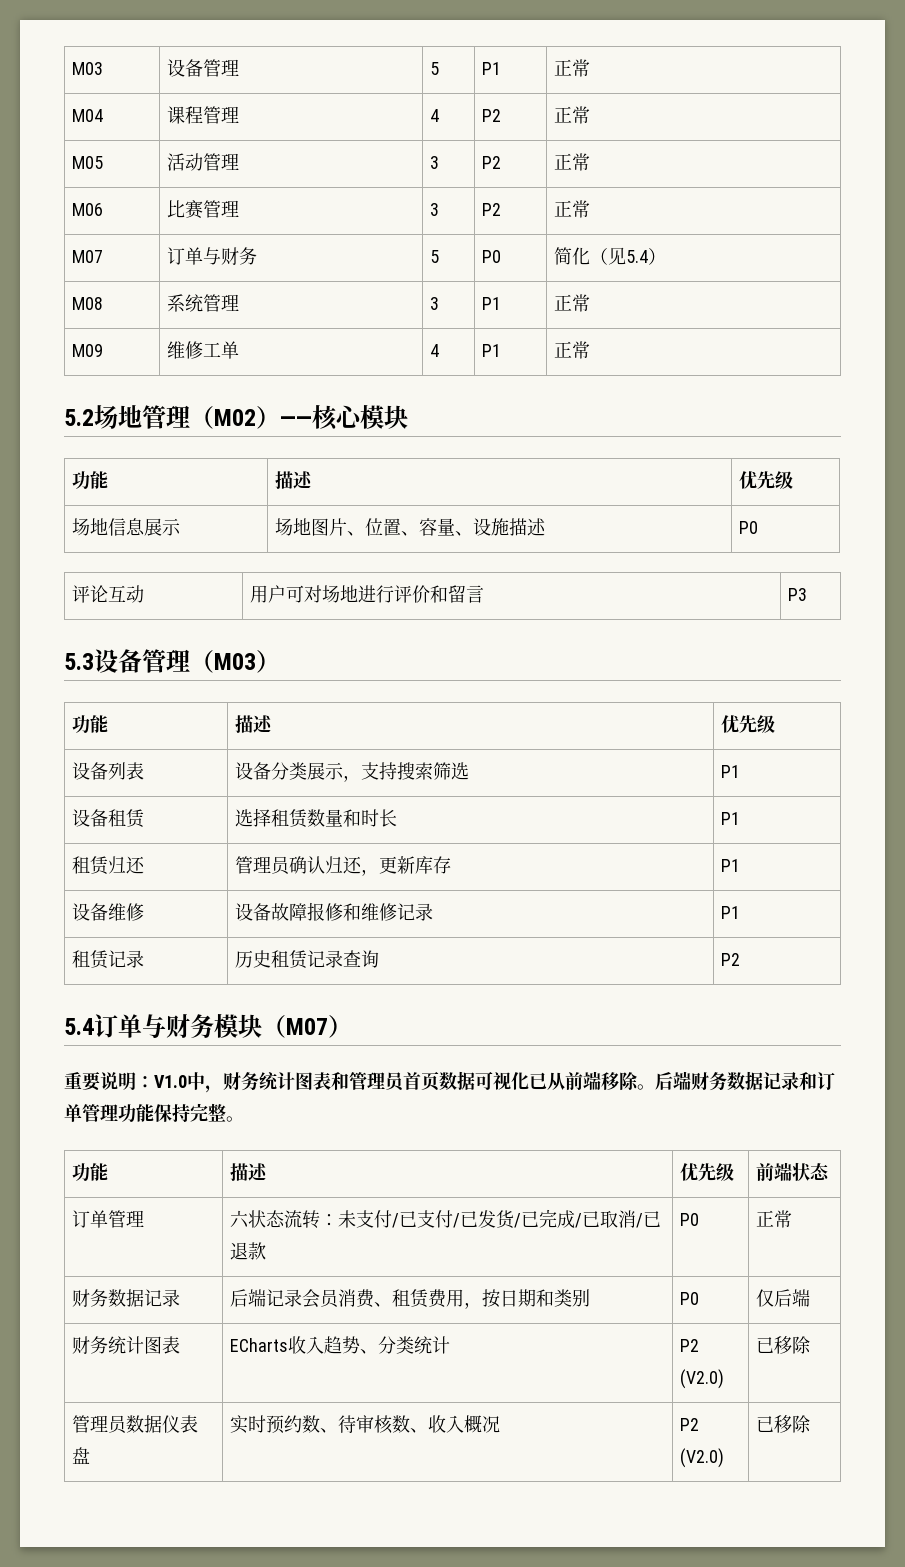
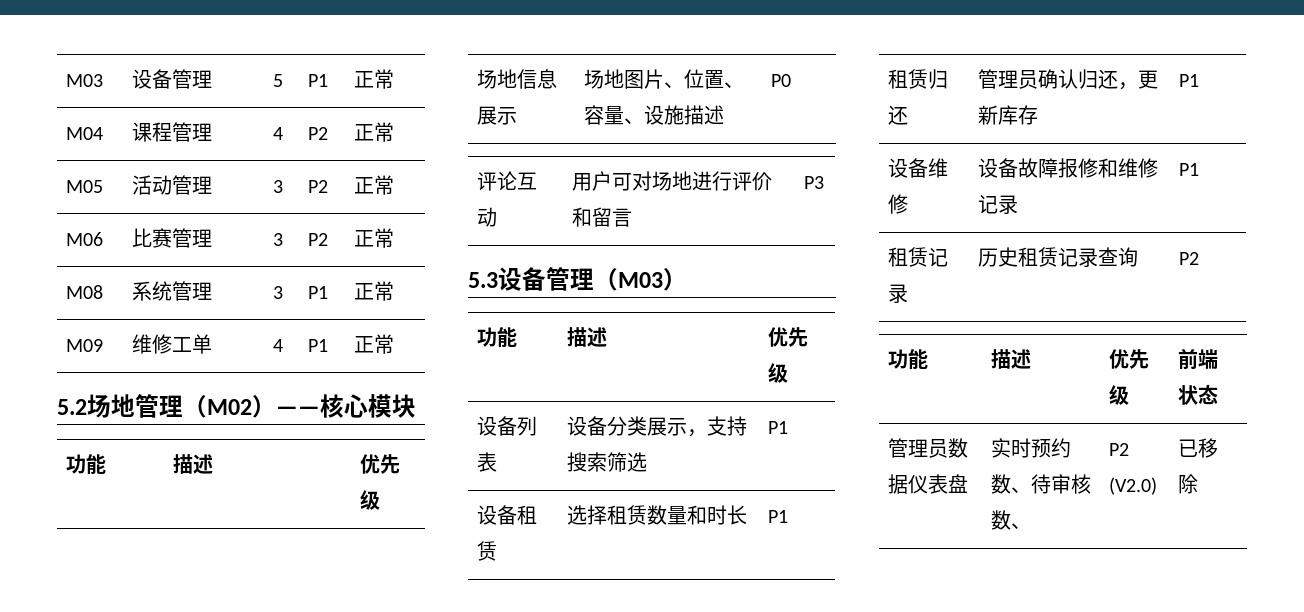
[72,250,104,263] [167,247,258,265] [430,250,440,263] [482,250,502,263] [554,247,667,265] // M07 | 订单与财务 | 5 | P0 | 简化（见5.4） -> (395, 238) none
[64,1014,352,1039] [64,1071,835,1093] [64,1103,244,1122] // 5.4订单与财务模块（M07） // 重要说明：V1.0中，财务统计图表和管理员首页数据可视化已从前端移除。后端财务数据记录和订单管理功能保持完整。 -> (1200, 258) none
[72,1210,145,1228] [230,1209,662,1229] [230,1242,267,1260] [680,1213,700,1226] [756,1210,793,1228] [72,1289,181,1307] [230,1289,591,1309] [680,1292,700,1305] [756,1289,811,1307] [72,1336,181,1354] [230,1336,451,1354] [680,1339,700,1352] [680,1369,725,1389] [756,1336,812,1354] // 订单管理 | 六状态流转：未支付/已支付/已发货/已完成/已取消/已退款 | P0 | 正常 // 财务数据记录 | 后端记录会员消费、租赁费用，按日期和类别 | P0 | 仅后端 // 财务统计图表 | ECharts收入趋势、分类统计 | P2 (V2.0) | 已移除 -> (1219, 394) none
[428,1415,501,1433] 收入概况 -> (1032, 526) none

